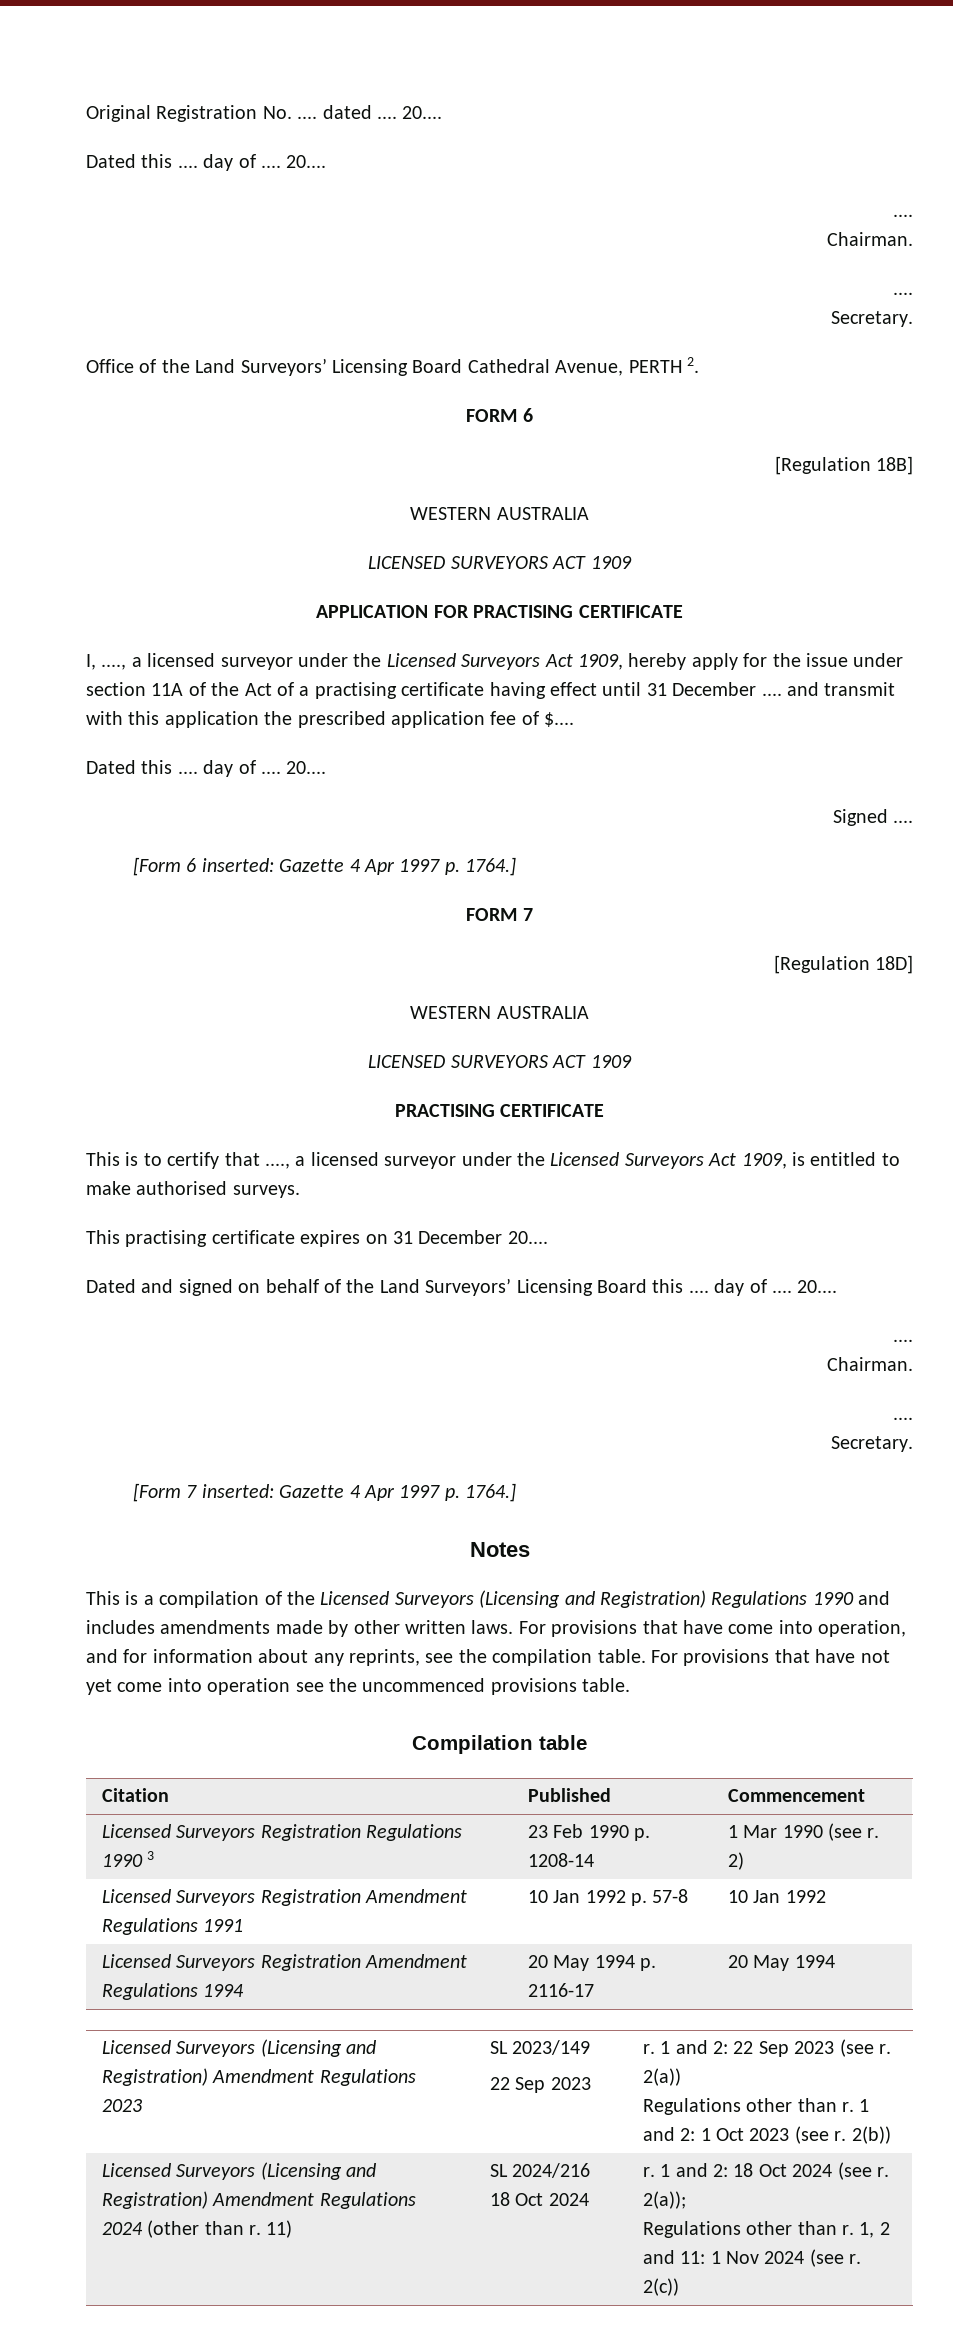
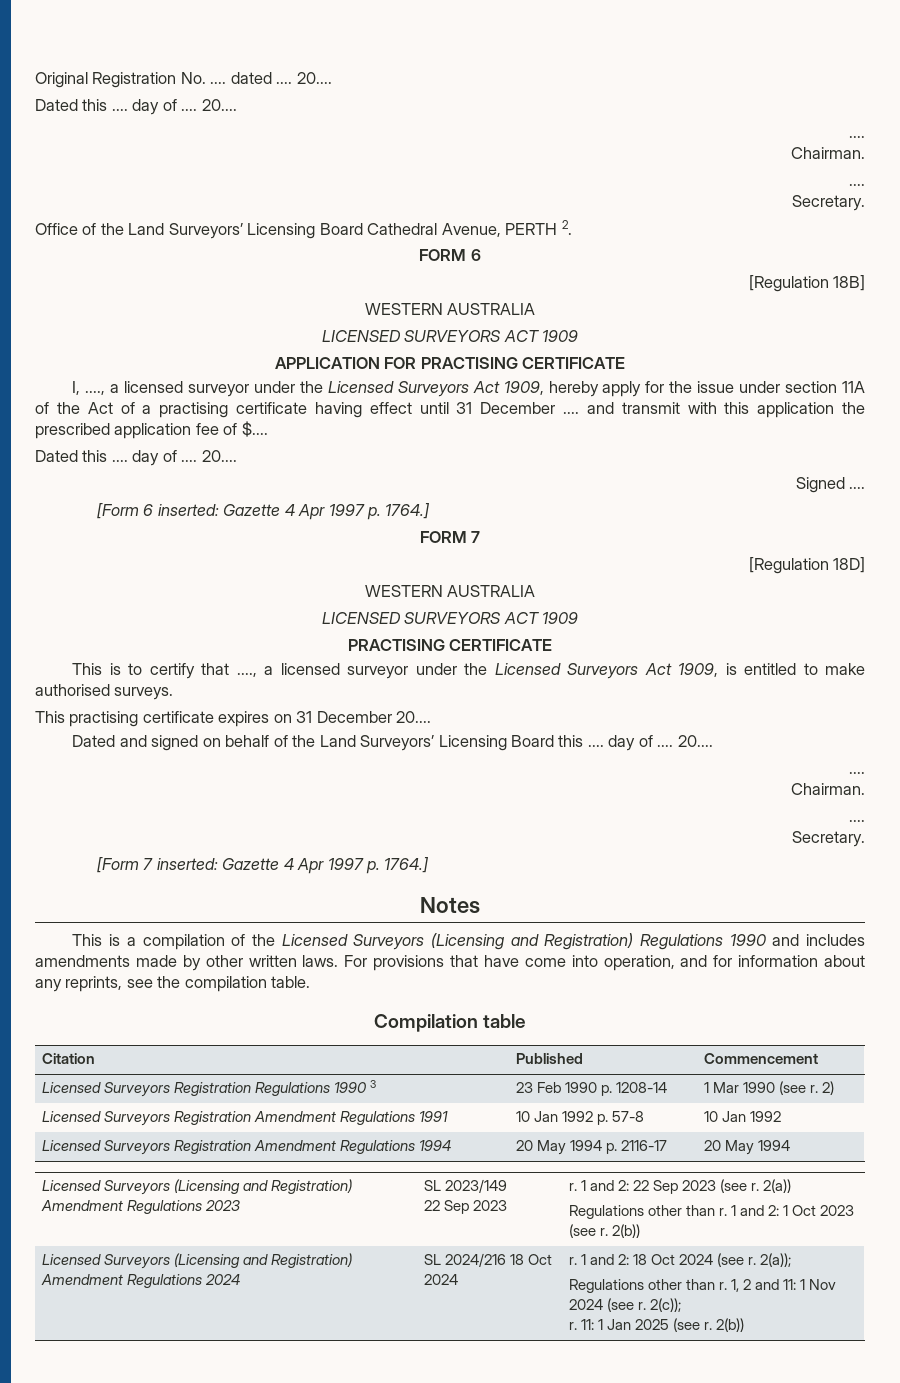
[650,1649,890,1666] [86,1678,631,1695] For provisions that have not yet come into operation see the uncommenced provisions table. -> (311, 982) none
[147,2220,293,2238] (other than r. 11) -> (240, 1279) none
[642,2278,679,2296] 2(c)) -> [649,1298,681,1312] [568,1318,745,1332] 2(c)); // r. 11: 1 Jan 2025 (see r. 2(b))

